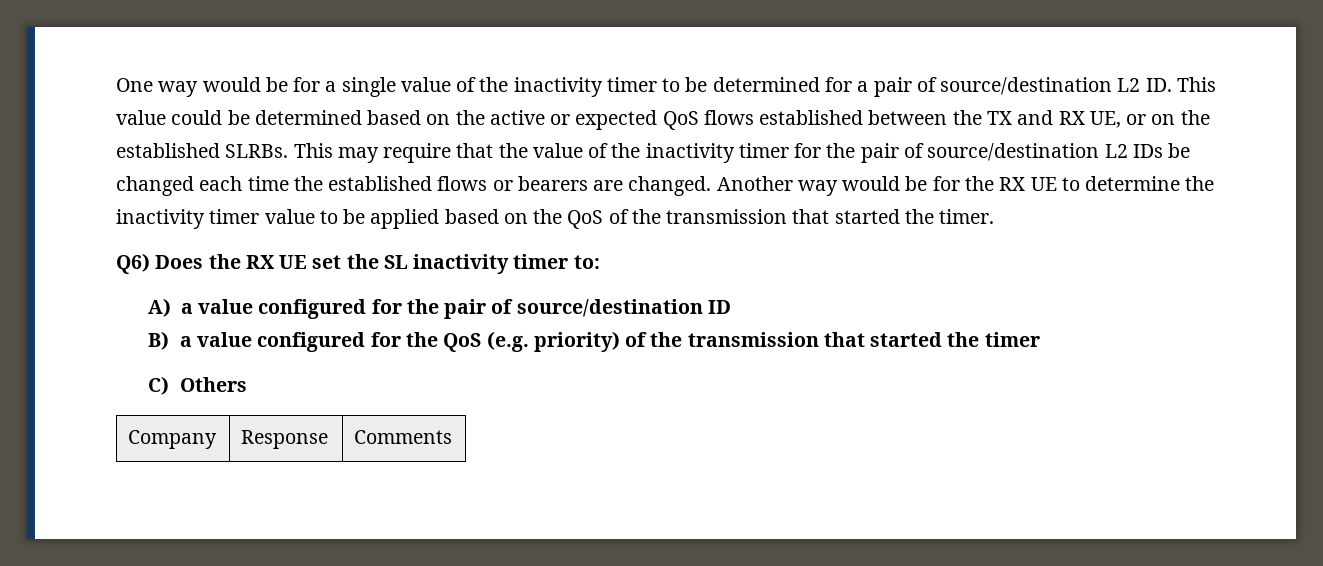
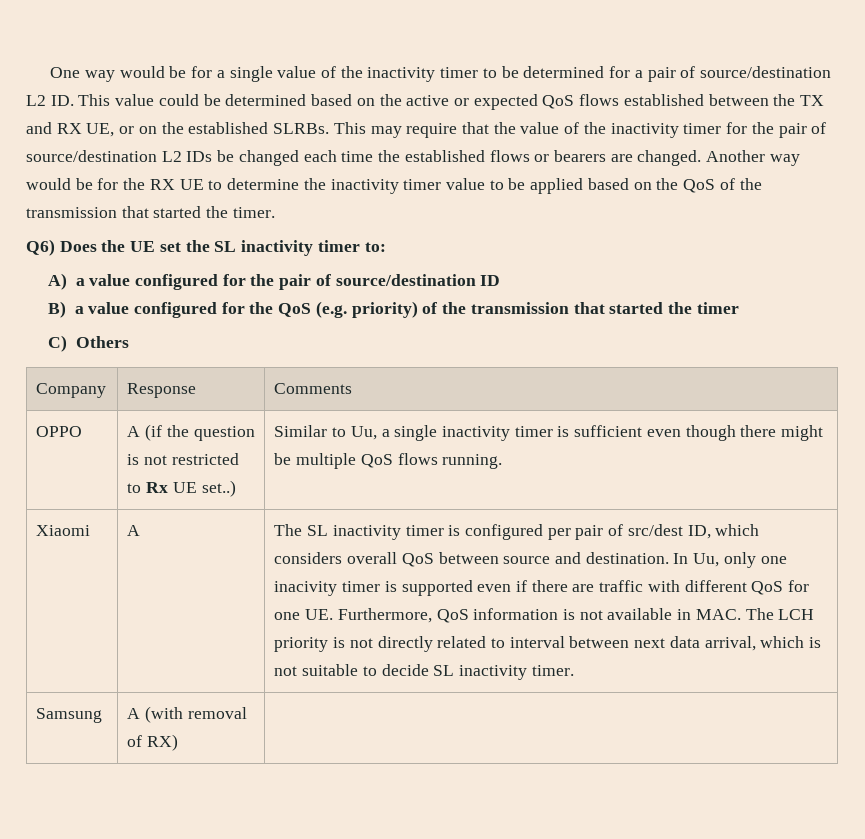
[245,255,275,269] RX -> (126, 246) none
(453, 437) none -> [36,426,83,437] [127,424,255,441] [127,453,239,465] [127,480,236,497] [274,425,824,441] [274,453,503,469] [36,525,91,536] [127,525,141,536] [274,524,760,540] [274,552,787,568] [274,580,810,596] [274,608,815,623] [274,636,822,652] [274,664,574,680] [36,708,103,723] [127,706,247,723] [127,734,179,751] // OPPO | A (if the question is not restricted to Rx UE set..) | Similar to Uu, a single inactivity timer is sufficient even though there might be multiple QoS flows running. // Xiaomi | A | The SL inactivity timer is configured per pair of src/dest ID, which considers overall QoS between source and destination. In Uu, only one inacivity timer is supported even if there are traffic with different QoS for one UE. Furthermore, QoS information is not available in MAC. The LCH priority is not directly related to interval between next data arrival, which is not suitable to decide SL inactivity timer. // Samsung | A (with removal of RX) |

